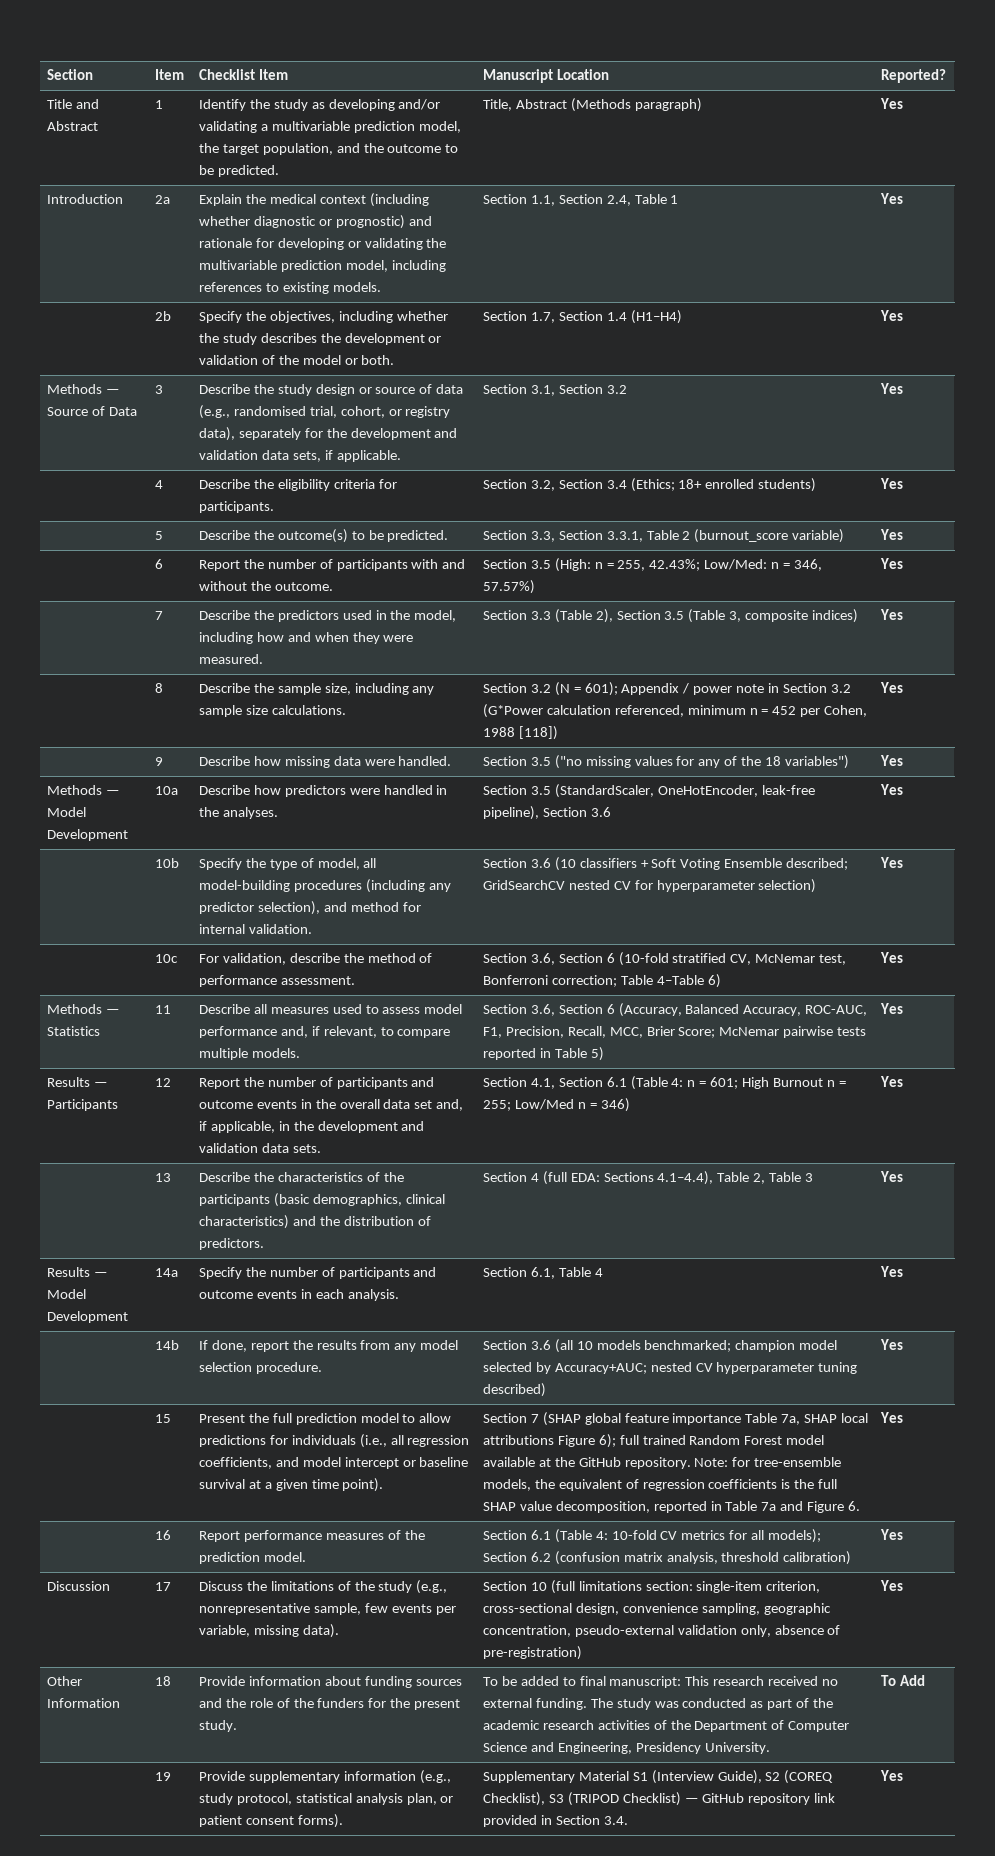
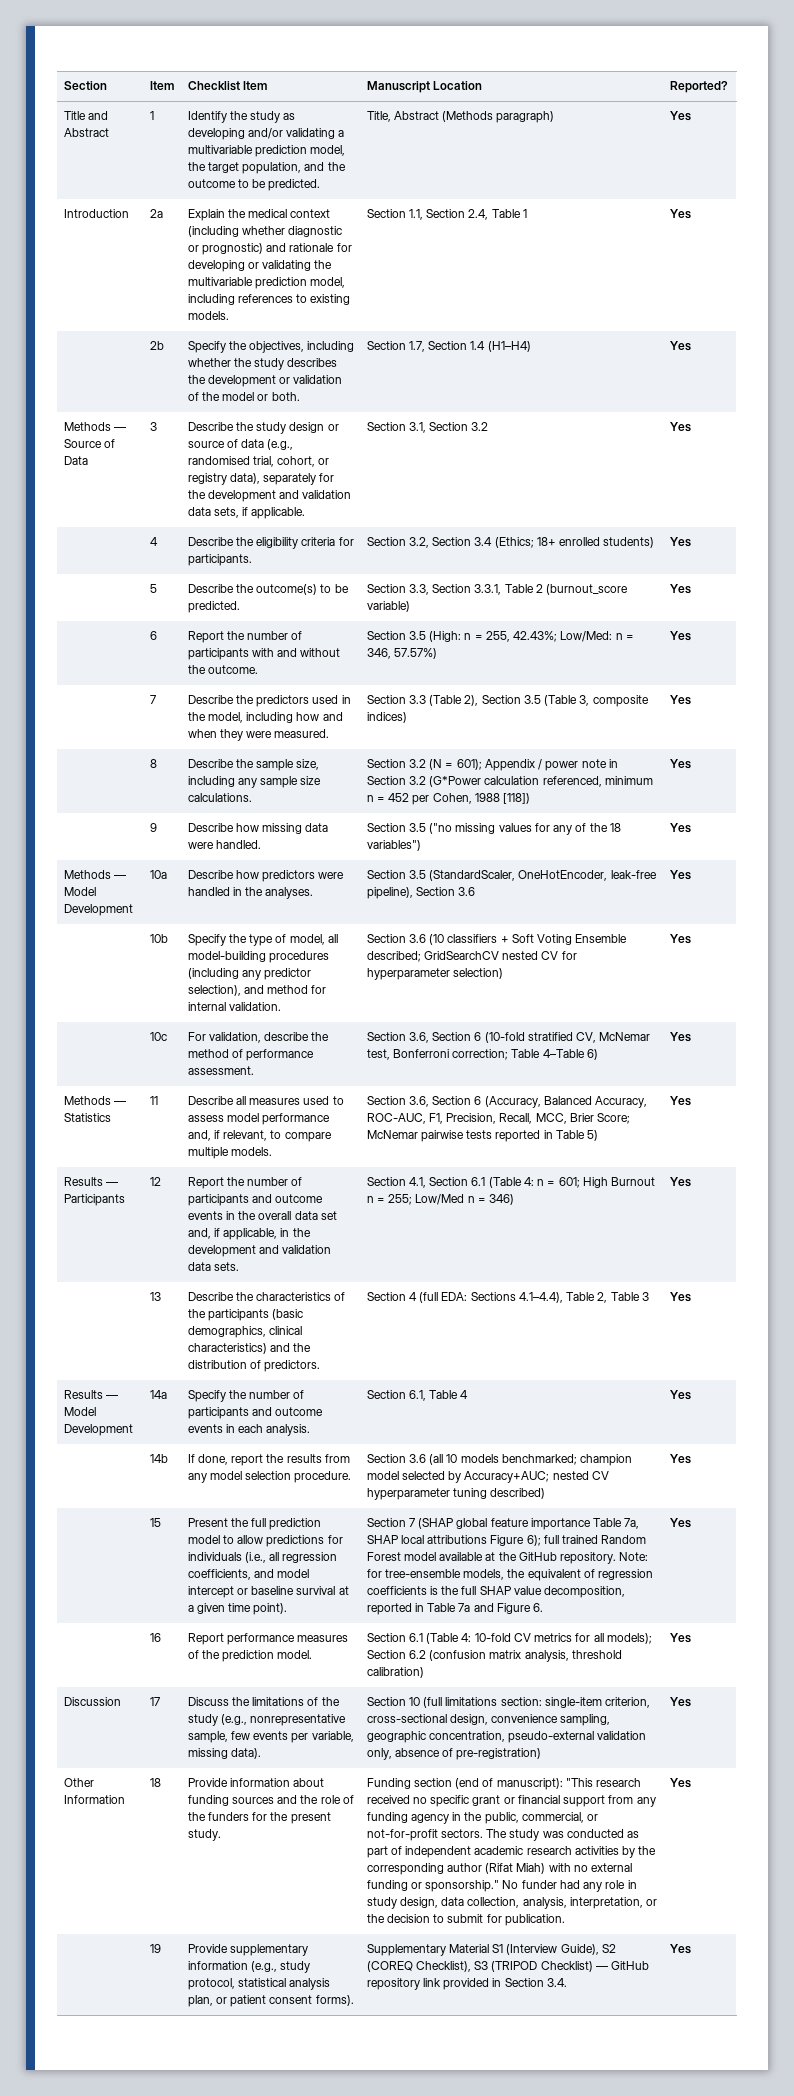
[482,1676,839,1688] [482,1698,587,1710] To be added to final manuscript: This research received no external funding. -> [366,1778,642,1790] [366,1795,656,1807] [366,1812,599,1824] [366,1829,483,1841] Funding section (end of manuscript): "This research received no specific grant or financial support from any funding agency in the public, commercial, or not-for-profit sectors.
[813,1698,834,1708] the -> [405,1846,472,1858] independent
[653,1720,850,1732] [482,1742,770,1754] [880,1675,925,1686] of the Department of Computer Science and Engineering, Presidency University. | To Add -> [622,1846,657,1858] [366,1863,633,1875] [366,1880,637,1892] [366,1897,658,1909] [366,1914,565,1926] [669,1778,691,1788] by the corresponding author (Rifat Miah) with no external funding or sponsorship." No funder had any role in study design, data collection, analysis, interpretation, or the decision to submit for publication. | Yes

